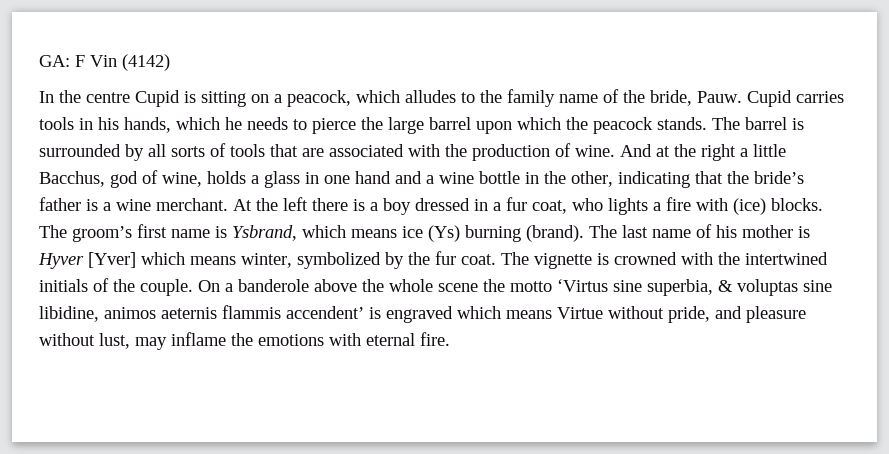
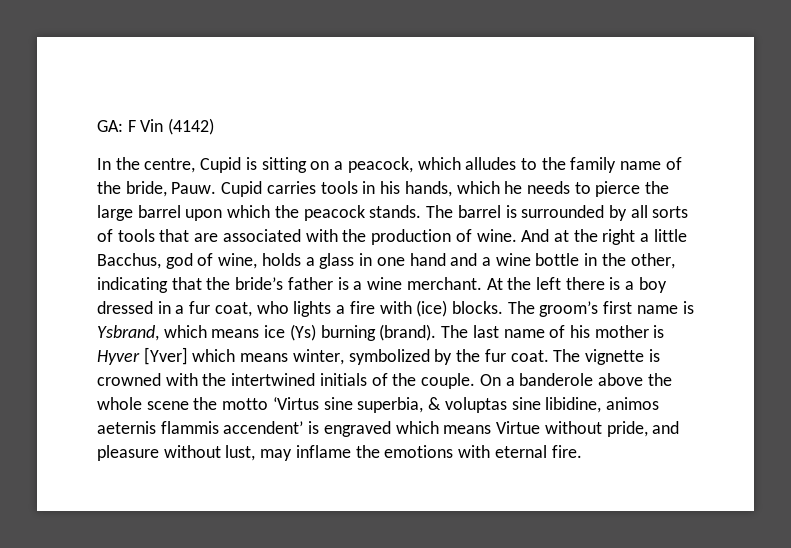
[86,92,130,103] centre -> [144,158,196,173] centre,

